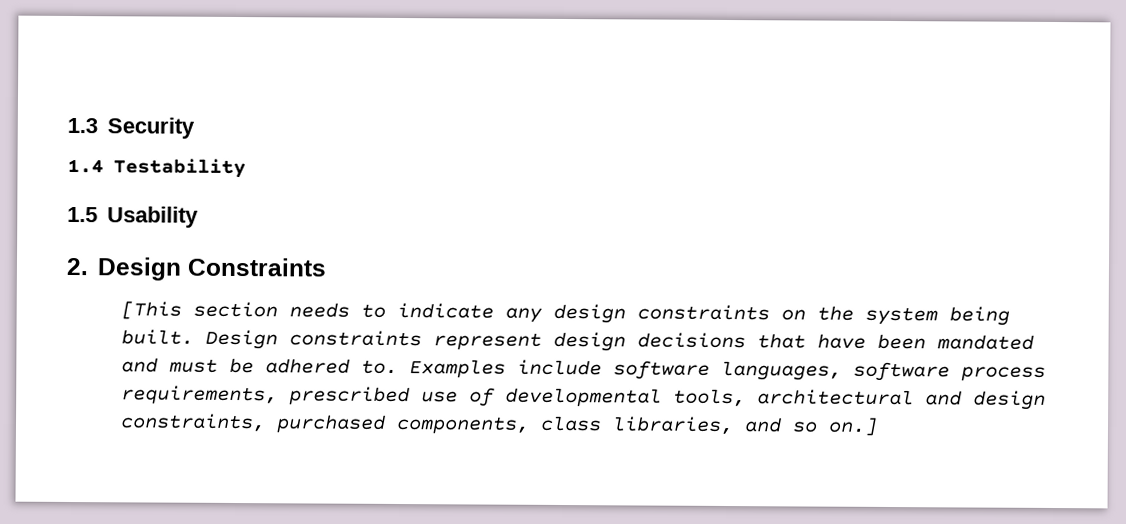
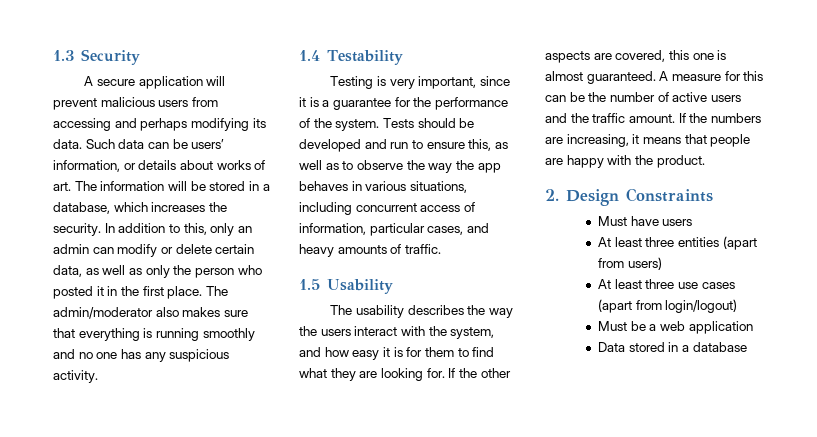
[67,158,247,179] [67,206,200,228] [66,257,328,281] [121,301,1011,326] [121,329,1035,352] [121,357,1047,382] [121,385,1047,410] [120,413,879,436] 1.4 Testability // 1.5 Usability // 2. Design Constraints // [This section needs to indicate any design constraints on the system being built. Design constraints represent design decisions that have been mandated and must be adhered to. Examples include software languages, software process requirements, prescribed use of developmental tools, architectural and design constraints, purchased components, class libraries, and so on.] -> [84,76,226,89] [53,97,218,110] [53,118,266,131] [53,139,225,149] [53,160,266,172] [53,181,270,191] [53,202,227,214] [53,223,252,236] [53,244,255,257] [53,265,262,278] [53,286,228,299] [53,307,248,319] [53,328,255,341] [53,349,230,362] [53,370,98,383] [299,50,403,65] [330,76,510,89] [299,97,508,110] [299,118,475,131] [299,139,508,152] [299,160,501,173] [299,181,467,193] [299,202,475,215] [299,223,489,236] [299,244,441,257] [299,279,393,294] [330,305,513,318] [299,326,495,339] [299,347,495,360] [299,368,511,381] [545,50,727,63] [545,71,764,84] [545,92,741,102] [545,113,761,123] [545,134,751,147] [545,155,705,168] [545,188,713,206] [598,216,693,226] [598,236,757,250] [598,257,662,270] [598,279,735,289] [598,299,738,313] [598,321,753,334] [598,342,747,352] A secure application will prevent malicious users from accessing and perhaps modifying its data. Such data can be users’ information, or details about works of art. The information will be stored in a database, which increases the security. In addition to this, only an admin can modify or delete certain data, as well as only the person who posted it in the first place. The admin/moderator also makes sure that everything is running smoothly and no one has any suspicious activity. // 1.4 Testability // Testing is very important, since it is a guarantee for the performance of the system. Tests should be developed and run to ensure this, as well as to observe the way the app behaves in various situations, including concurrent access of information, particular cases, and heavy amounts of traffic. // 1.5 Usability // The usability describes the way the users interact with the system, and how easy it is for them to find what they are looking for. If the other aspects are covered, this one is almost guaranteed. A measure for this can be the number of active users and the traffic amount. If the numbers are increasing, it means that people are happy with the product. // 2. Design Constraints // Must have users // At least three entities (apart from users) // At least three use cases (apart from login/logout) // Must be a web application // Data stored in a database

